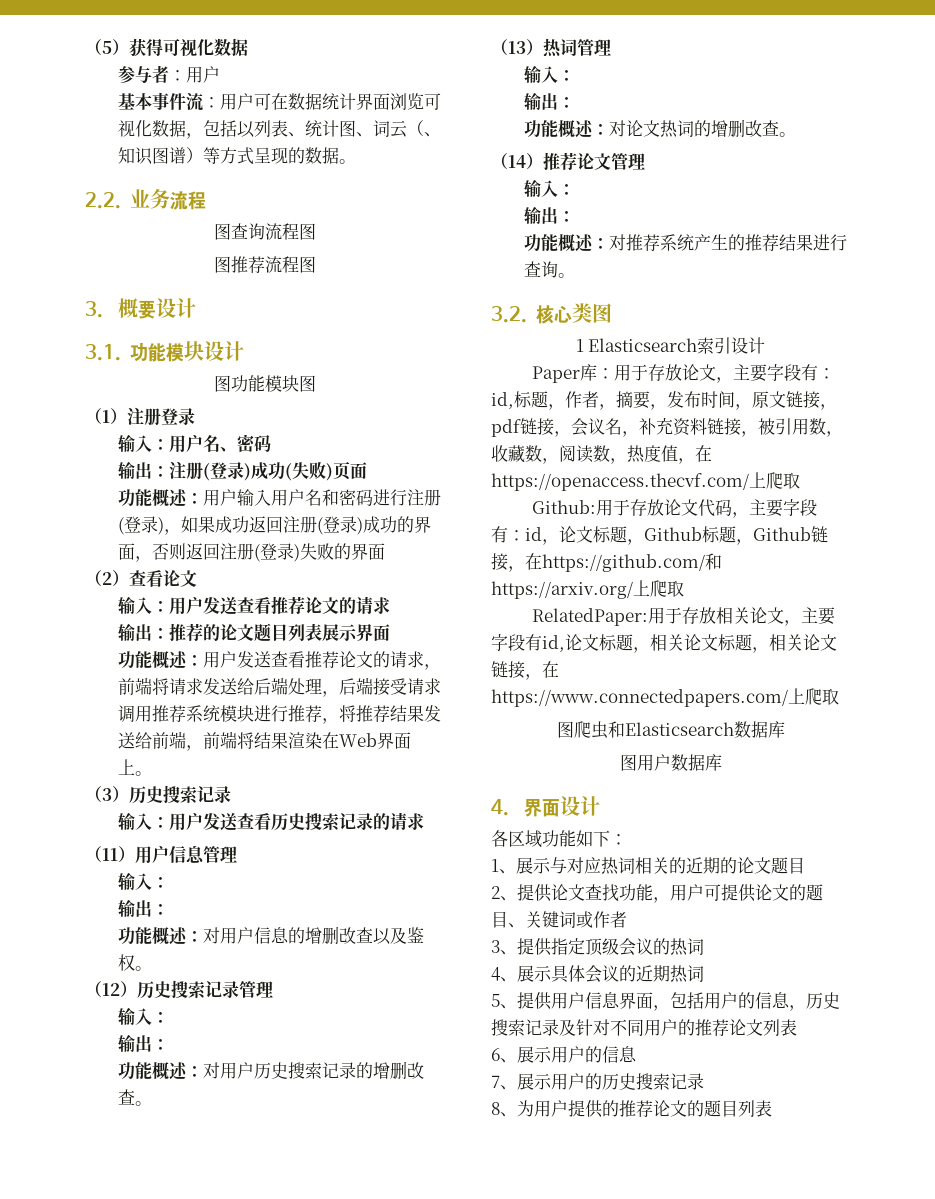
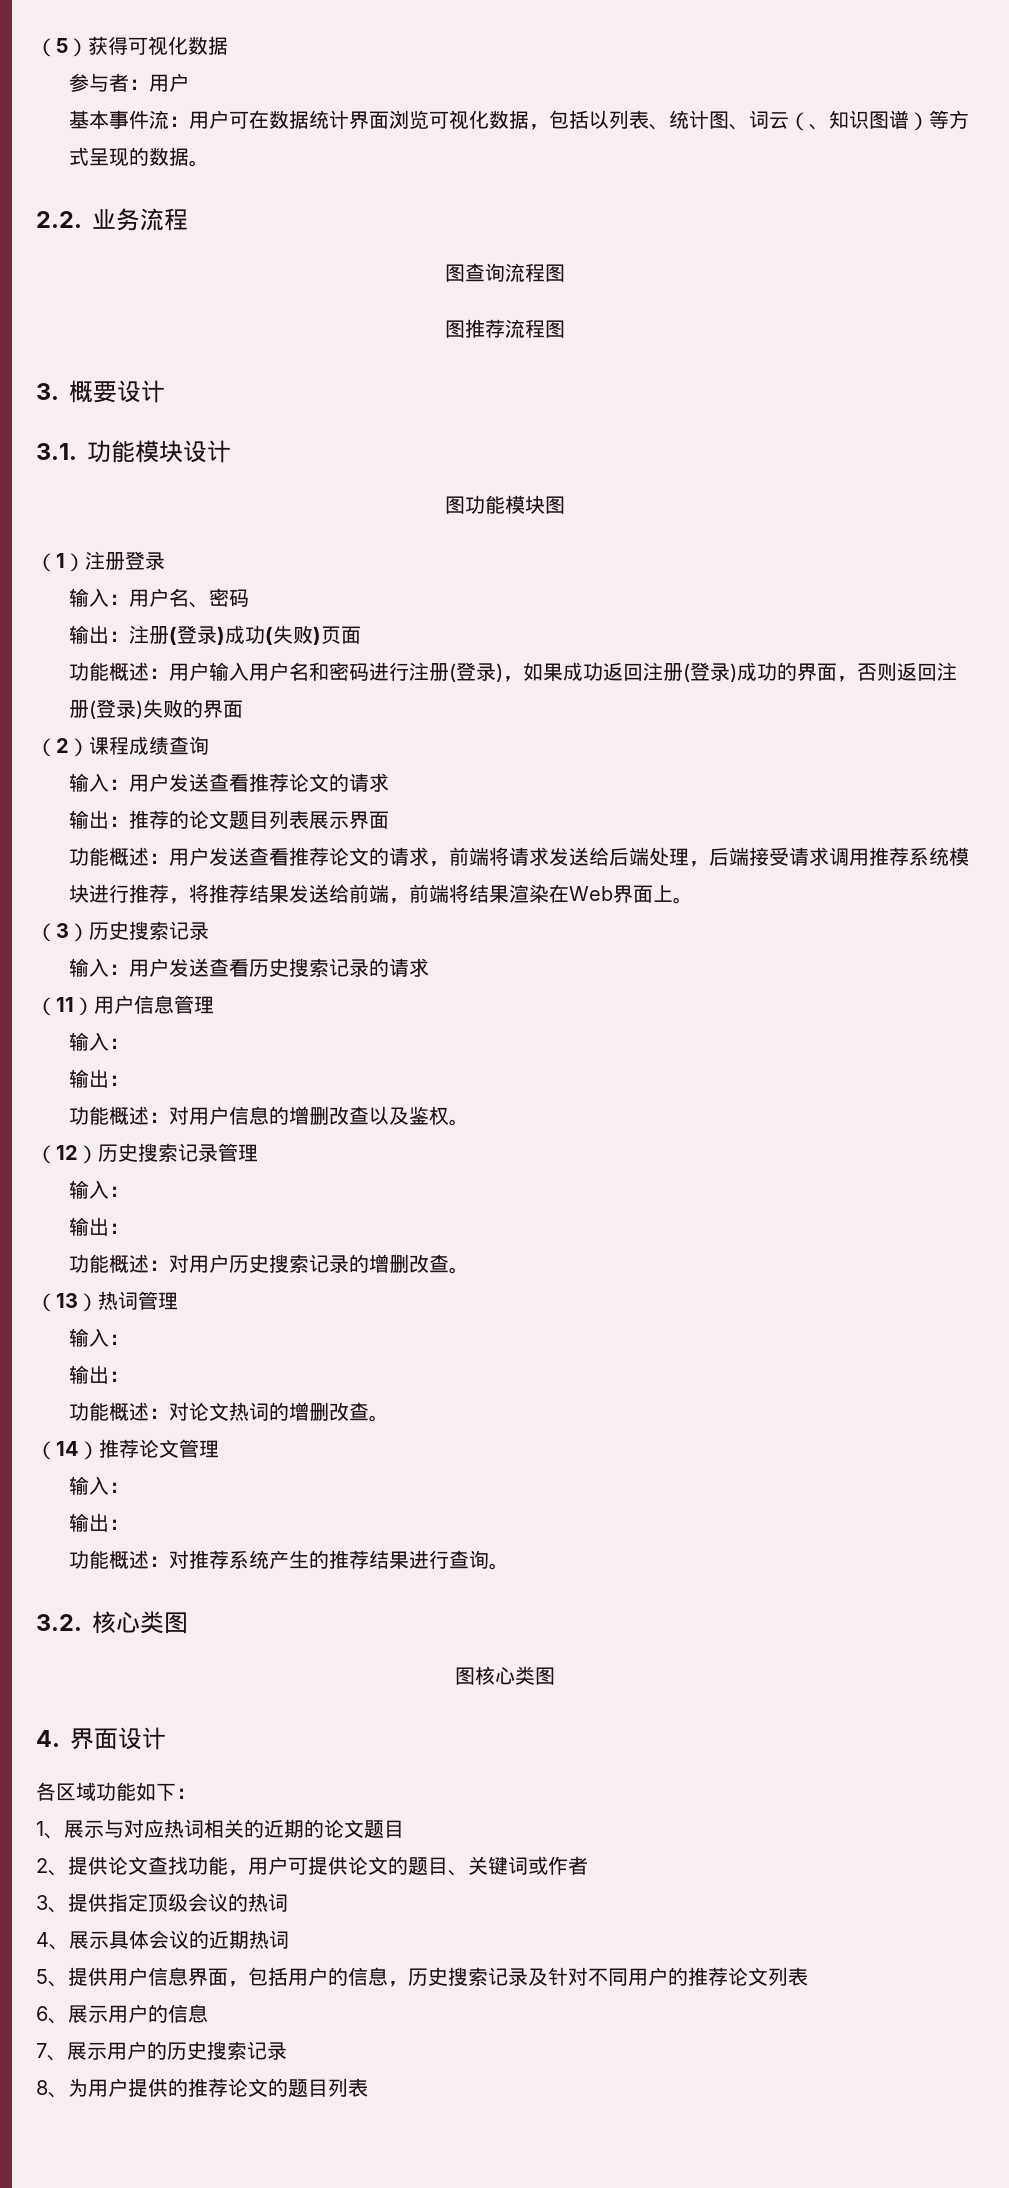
[129,570,197,587] 查看论文 -> [89,736,209,755] 课程成绩查询
[575,337,766,354] [531,364,835,383] [491,391,837,410] [491,417,843,437] [491,445,712,464] [491,472,800,491] [531,499,817,518] [491,526,828,545] [491,553,722,572] [491,580,684,599] [531,607,835,626] [491,634,837,653] [491,661,559,680] [491,688,839,707] [556,721,785,739] [619,754,722,771] 1 Elasticsearch索引设计 // Paper库：用于存放论文，主要字段有：id,标题，作者，摘要，发布时间，原文链接，pdf链接，会议名，补充资料链接，被引用数，收藏数，阅读数，热度值，在https://openaccess.thecvf.com/上爬取 // Github:用于存放论文代码，主要字段有：id，论文标题，Github标题，Github链接，在https://github.com/和https://arxiv.org/上爬取 // RelatedPaper:用于存放相关论文，主要字段有id,论文标题，相关论文标题，相关论文链接，在https://www.connectedpapers.com/上爬取 // 图爬虫和Elasticsearch数据库 // 图用户数据库 -> [454,1666,555,1685] 图核心类图

